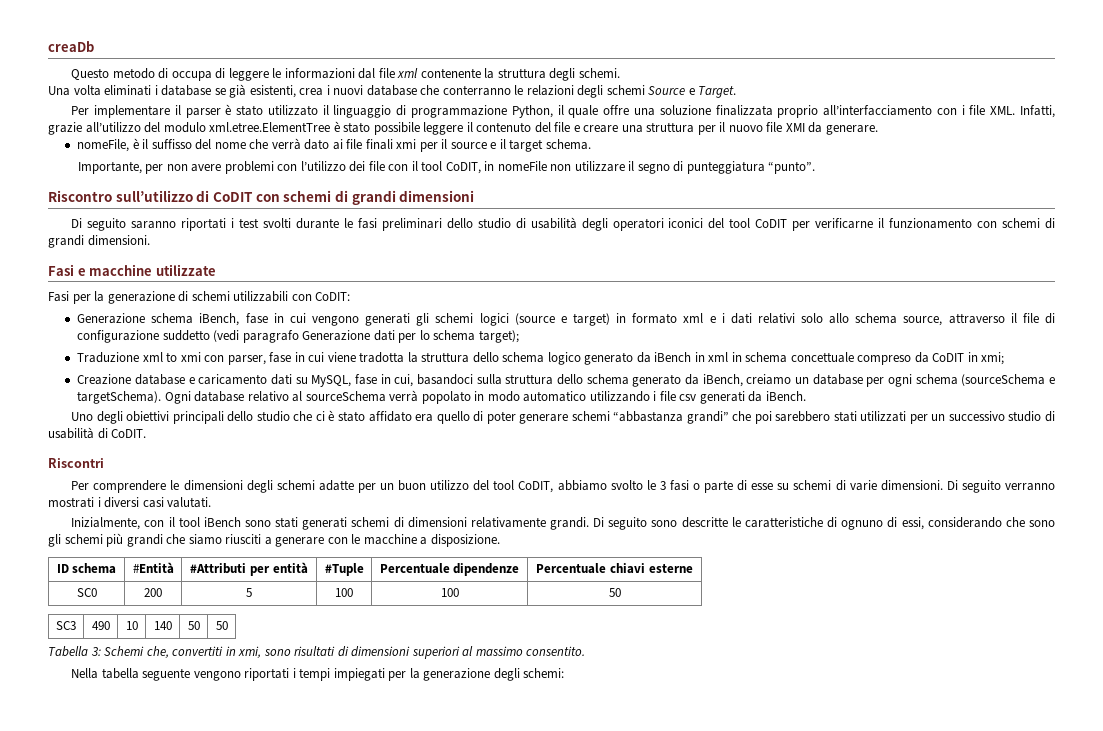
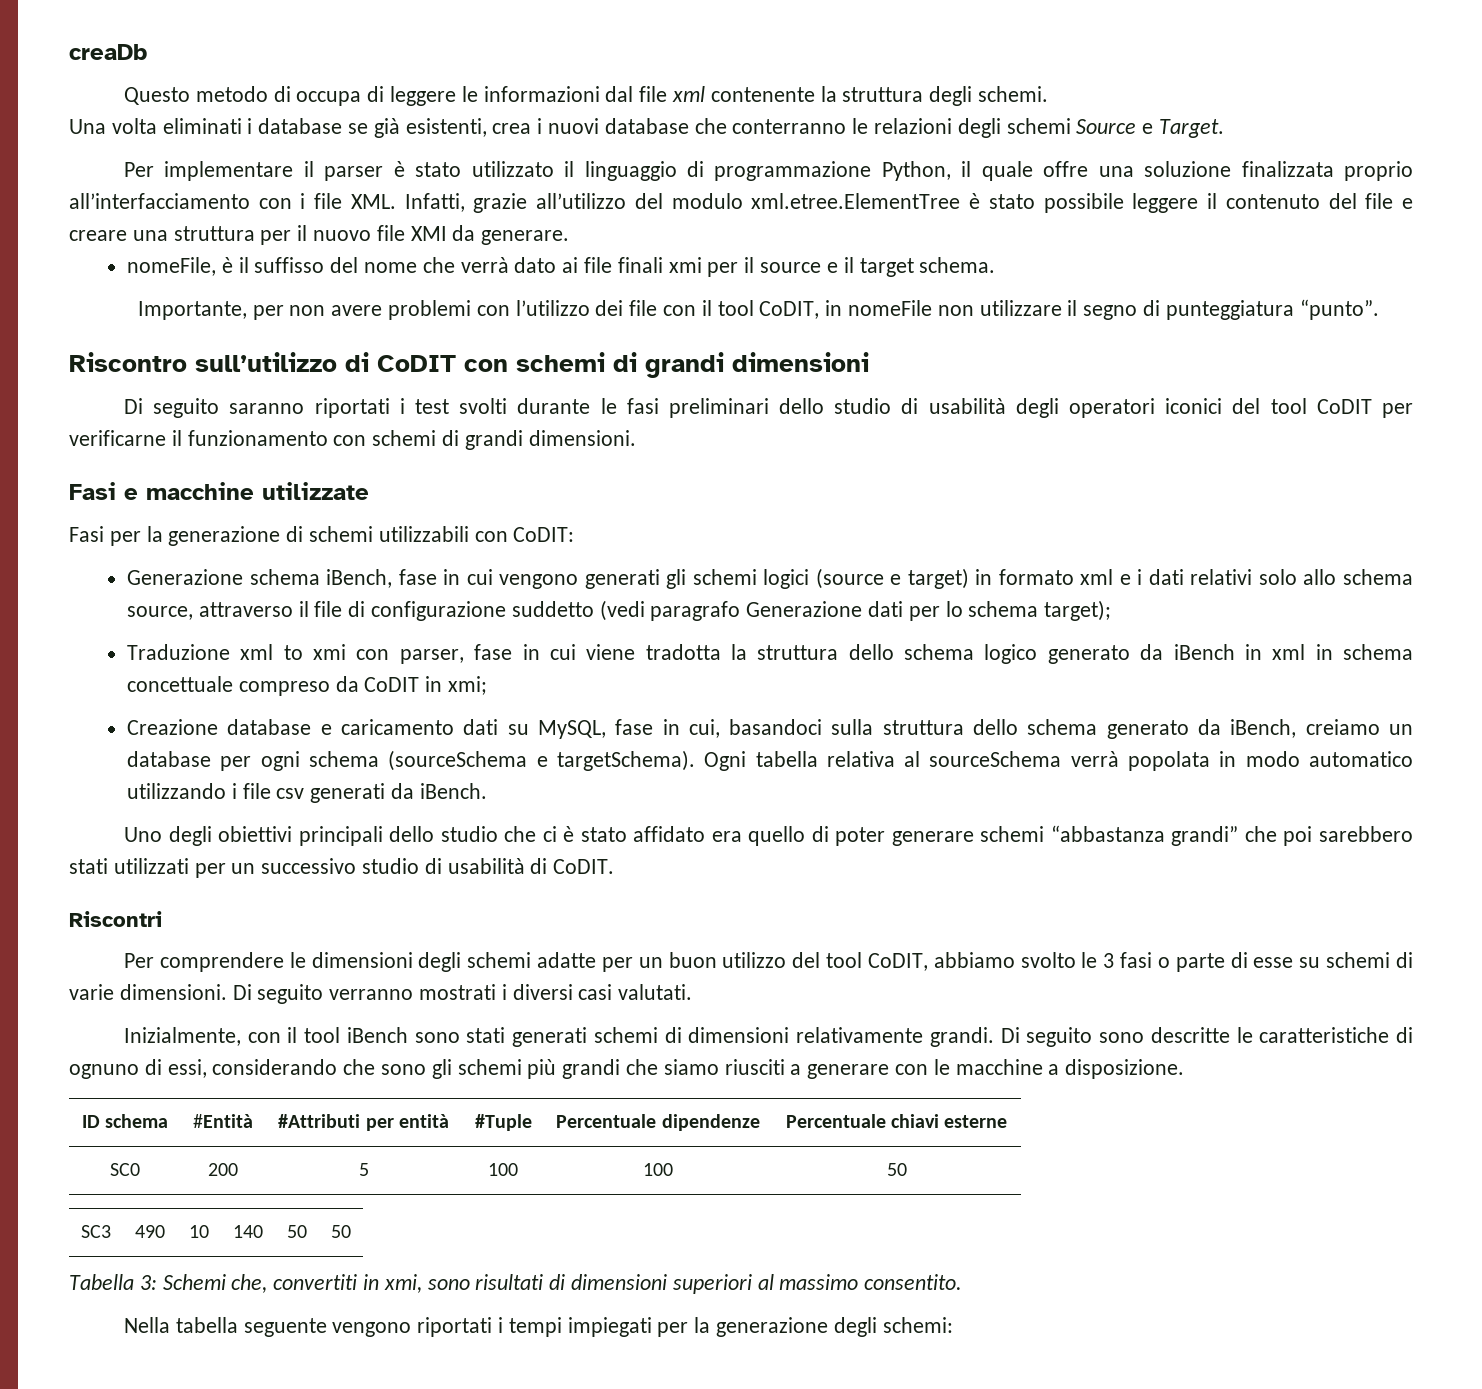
[194,391,289,402] database relativo -> [755,751,895,767] tabella relativa
[421,391,471,404] popolato -> [1128,751,1211,771] popolata

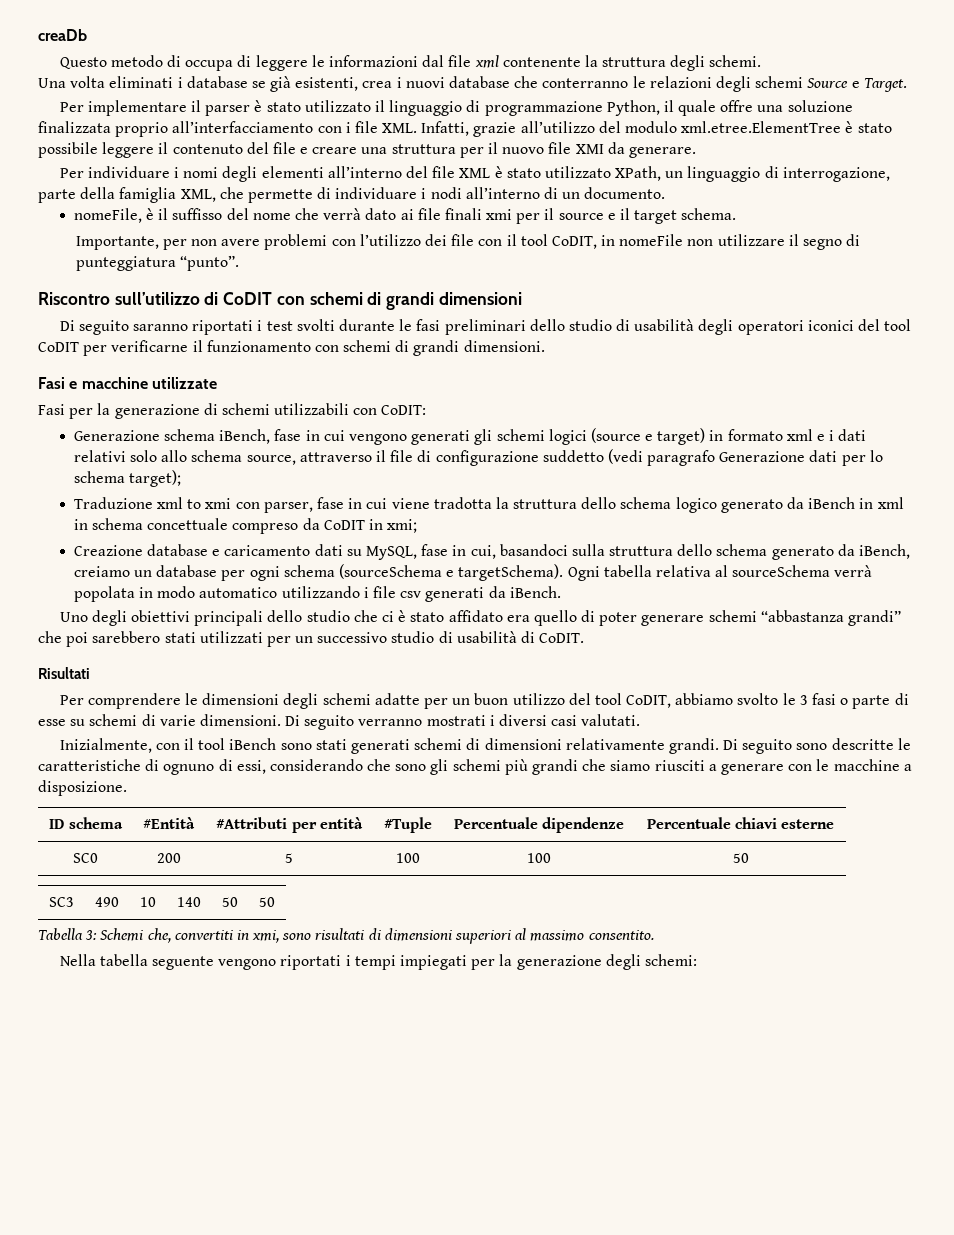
(570, 237) none -> [59,166,890,182] [38,187,666,203] // Per individuare i nomi degli elementi all’interno del file XML è stato utilizzato XPath, un linguaggio di interrogazione, parte della famiglia XML, che permette di individuare i nodi all’interno di un documento.
[69,911,162,927] Riscontri -> [38,667,90,679] Risultati

